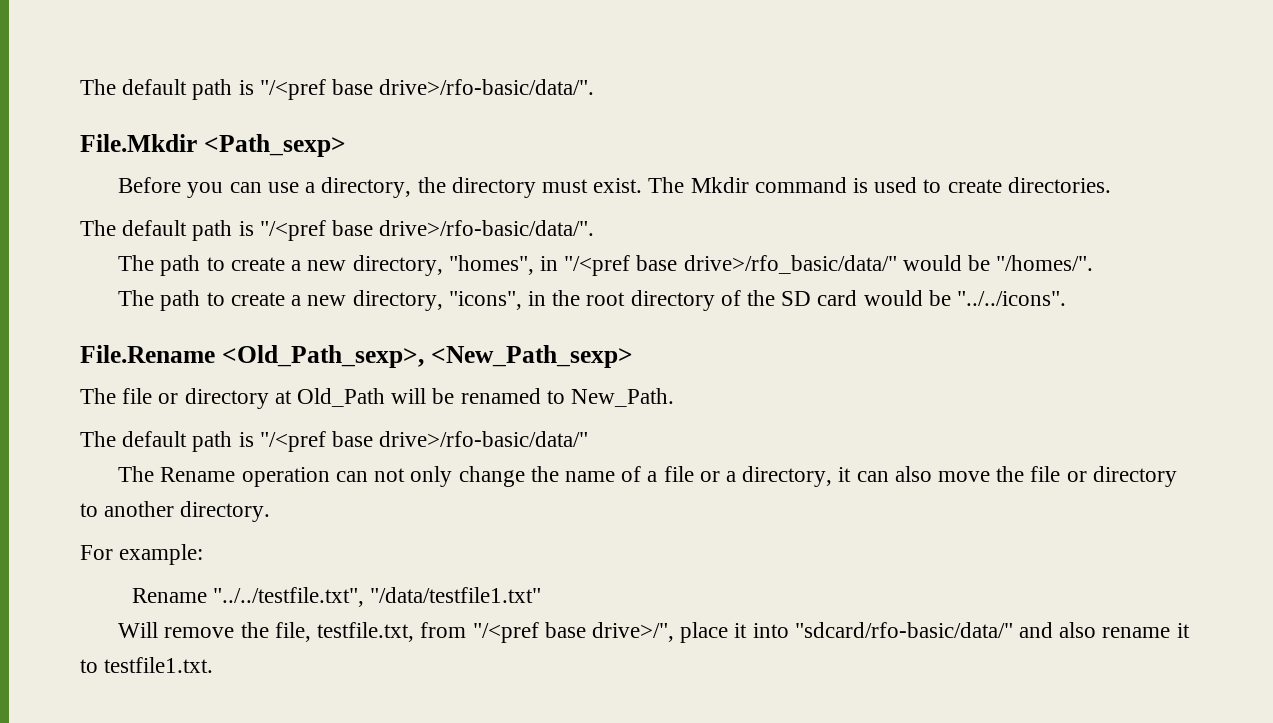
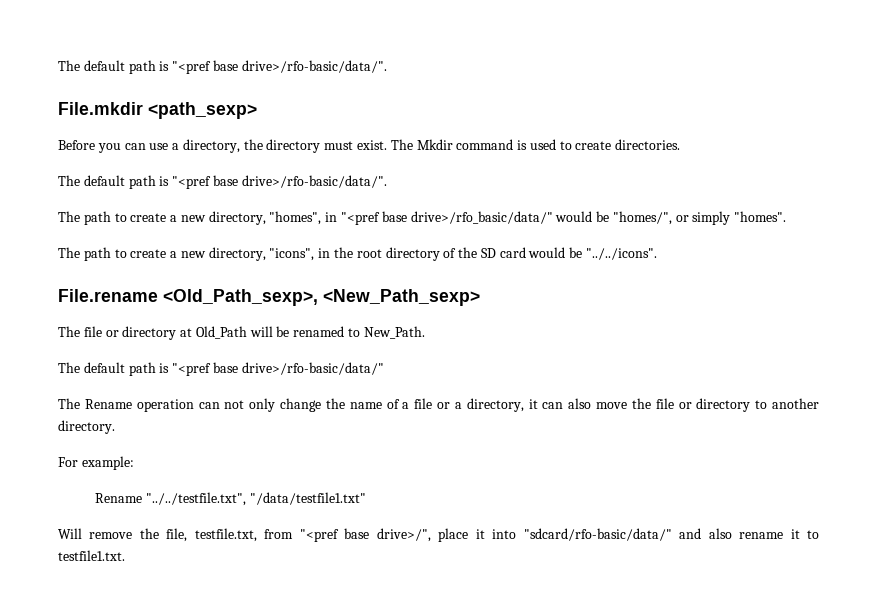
[80,79,595,100] [80,134,346,157] The default path is "/<pref base drive>/rfo-basic/data/". // File.Mkdir <Path_sexp> -> [58,60,387,74] [58,102,257,119] The default path is "<pref base drive>/rfo-basic/data/". // File.mkdir <path_sexp>
[259,220,326,241] "/<pref -> [172,176,212,189] "<pref
[564,255,631,276] "/<pref -> [341,212,381,225] "<pref
[996,255,1094,271] "/homes/". -> [612,211,787,225] "homes/", or simply "homes".
[80,345,215,363] File.Rename -> [58,289,158,302] File.rename
[259,431,326,452] "/<pref -> [172,363,212,376] "<pref
[472,622,539,643] "/<pref -> [299,529,339,542] "<pref

